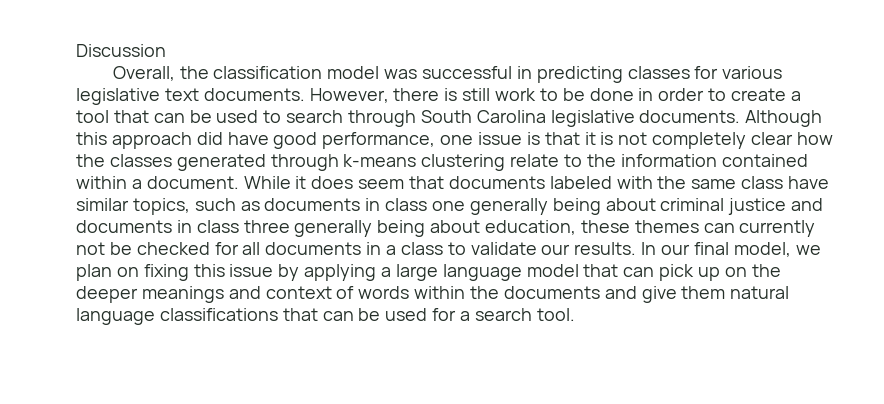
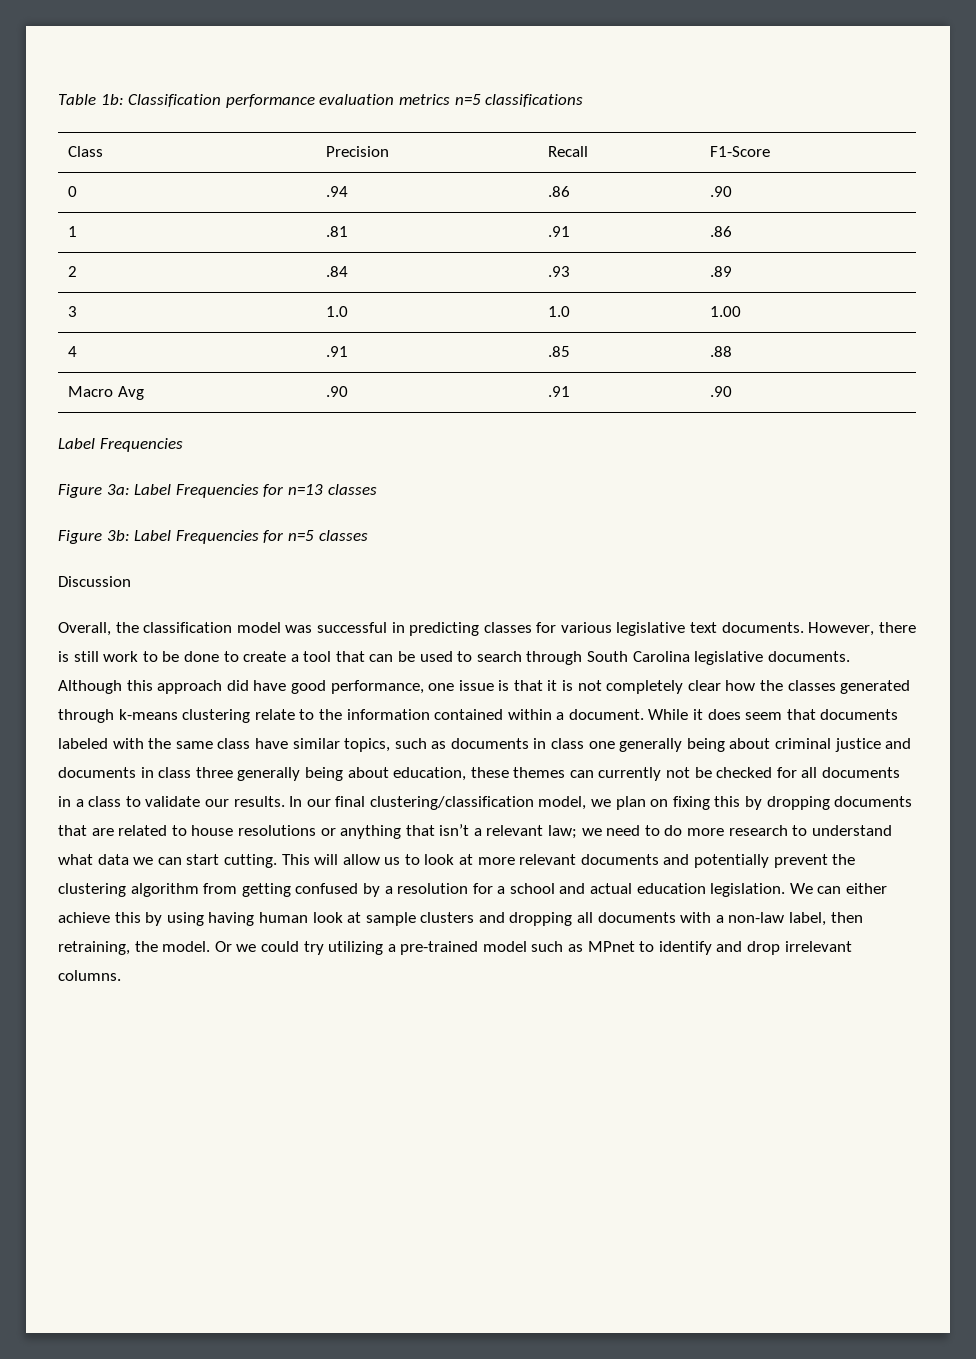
(76, 50) none -> [58,94,584,108] [68,146,104,157] [326,146,390,157] [548,146,589,157] [710,146,771,157] [68,186,78,197] [326,186,349,197] [548,186,571,197] [710,186,733,197] [68,226,78,237] [326,226,349,237] [548,226,571,237] [710,226,733,237] [68,266,78,277] [326,266,349,277] [548,266,571,277] [710,266,733,277] [68,306,78,317] [326,306,349,317] [548,306,571,317] [710,306,742,317] [68,346,78,357] [326,346,349,357] [548,346,571,357] [710,346,733,357] [68,386,144,400] [326,386,349,397] [548,386,571,397] [710,386,733,397] [58,438,183,452] [58,484,377,498] [58,530,368,544] Table 1b: Classification performance evaluation metrics n=5 classifications // Class | Precision | Recall | F1-Score // 0 | .94 | .86 | .90 // 1 | .81 | .91 | .86 // 2 | .84 | .93 | .89 // 3 | 1.0 | 1.0 | 1.00 // 4 | .91 | .85 | .88 // Macro Avg | .90 | .91 | .90 // Label Frequencies // Figure 3a: Label Frequencies for n=13 classes // Figure 3b: Label Frequencies for n=5 classes //
[638,88,705,101] in order -> (219, 656) none
(729, 248) none -> [369,796,534,810] clustering/classification
[229,264,781,281] [76,286,790,303] [76,308,575,325] issue by applying a large language model that can pick up on the deeper meanings and context of words within the documents and give them natural language classifications that can be used for a search tool. -> [745,796,913,810] [58,824,892,839] [58,854,856,868] [58,883,888,897] [58,912,863,926] [58,941,852,955] [58,970,121,981] by dropping documents that are related to house resolutions or anything that isn’t a relevant law; we need to do more research to understand what data we can start cutting. This will allow us to look at more relevant documents and potentially prevent the clustering algorithm from getting confused by a resolution for a school and actual education legislation. We can either achieve this by using having human look at sample clusters and dropping all documents with a non-law label, then retraining, the model. Or we could try utilizing a pre-trained model such as MPnet to identify and drop irrelevant columns.

